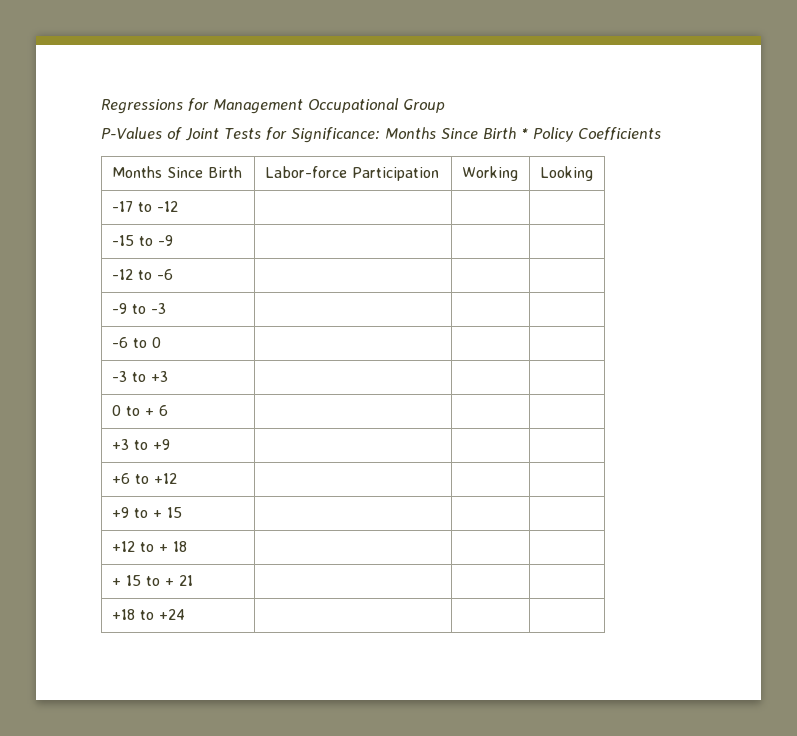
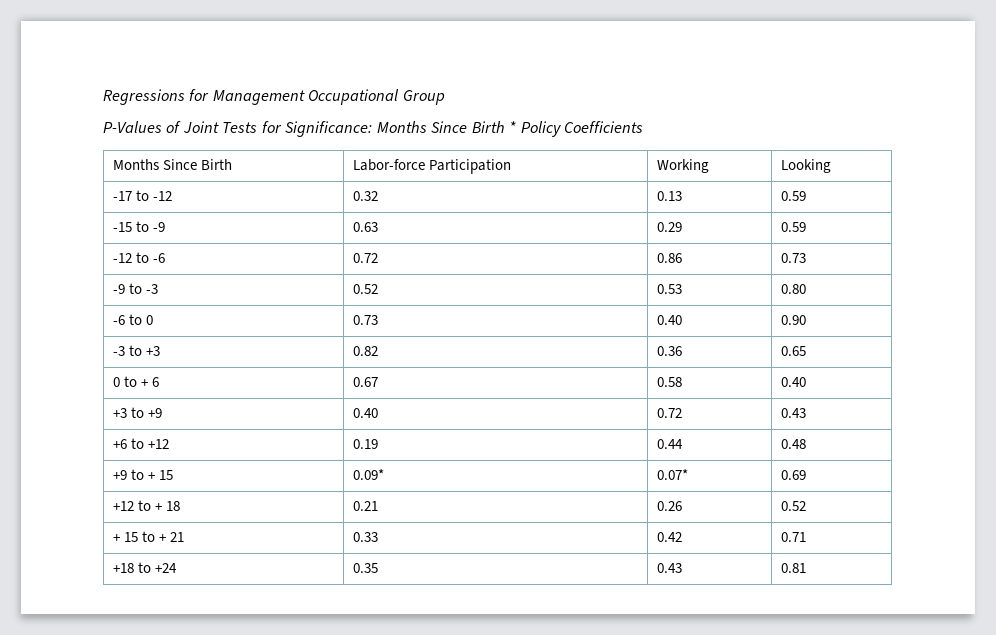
(178, 206) | | -> [353,191,379,201] [657,191,683,201] [781,191,807,201] 0.32 | 0.13 | 0.59
(173, 240) | | -> [353,222,379,232] [657,222,683,232] [781,222,807,232] 0.63 | 0.29 | 0.59
(173, 274) | | -> [353,253,379,263] [657,253,683,263] [781,253,807,263] 0.72 | 0.86 | 0.73
(166, 308) | | -> [353,284,379,294] [657,284,683,294] [781,284,807,294] 0.52 | 0.53 | 0.80
(161, 342) | | -> [353,315,379,325] [657,315,683,325] [781,315,807,325] 0.73 | 0.40 | 0.90
(168, 376) | | -> [353,346,379,356] [657,346,683,356] [781,346,807,356] 0.82 | 0.36 | 0.65
(168, 410) | | -> [353,377,379,387] [657,377,683,387] [781,377,807,387] 0.67 | 0.58 | 0.40
(170, 444) | | -> [353,408,379,418] [657,408,683,418] [781,408,807,418] 0.40 | 0.72 | 0.43
(177, 478) | | -> [353,439,379,449] [657,439,684,449] [781,439,807,449] 0.19 | 0.44 | 0.48
(182, 512) | | -> [353,469,385,480] [657,469,689,480] [781,470,807,480] 0.09* | 0.07* | 0.69
(187, 546) | | -> [353,501,379,511] [657,501,683,511] [781,501,807,511] 0.21 | 0.26 | 0.52
(193, 580) | | -> [353,532,379,542] [657,532,683,542] [781,532,807,542] 0.33 | 0.42 | 0.71
(185, 614) | | -> [353,563,379,573] [657,563,683,573] [781,563,807,573] 0.35 | 0.43 | 0.81

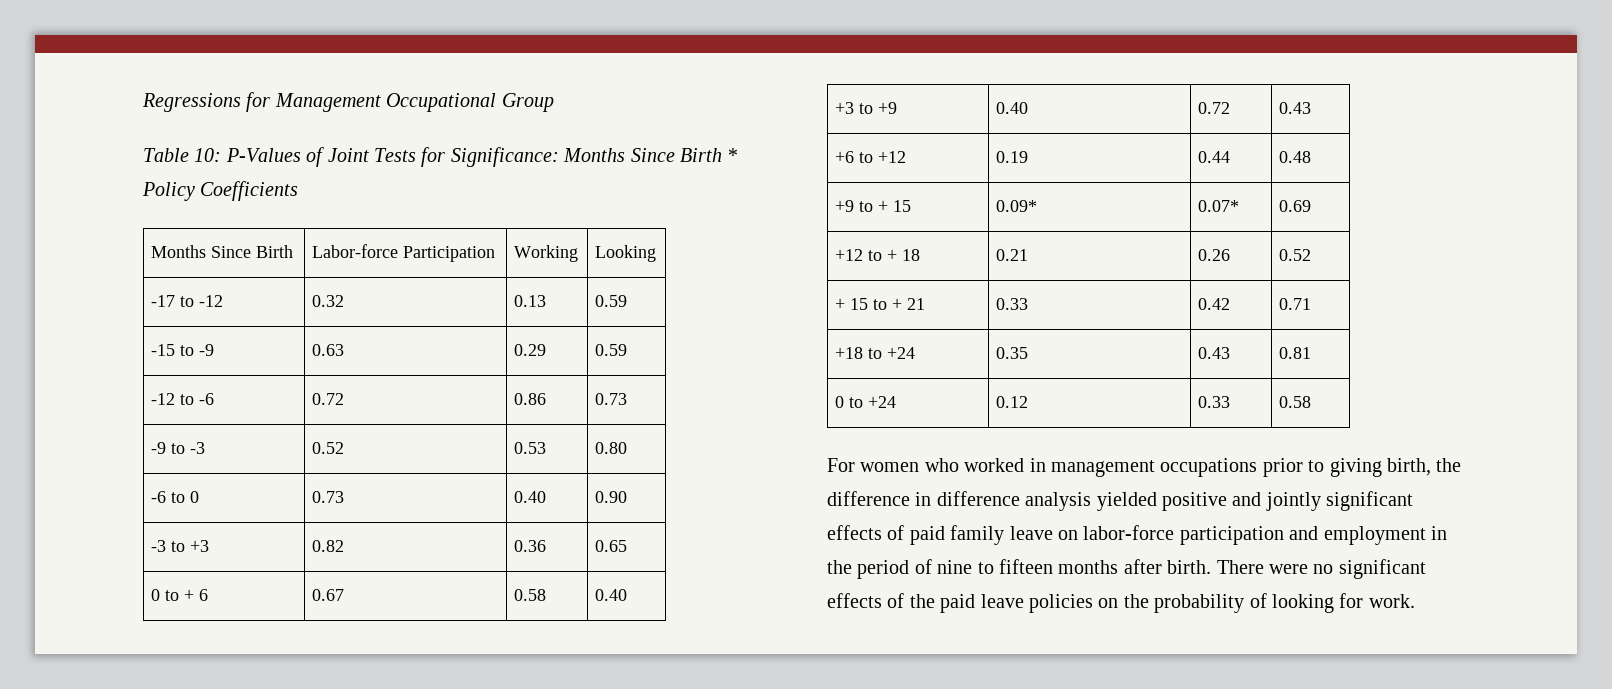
(445, 97) none -> [143,148,222,162] Table 10:
(807, 568) none -> [835,396,897,408] [996,396,1029,408] [1198,396,1231,408] [1279,396,1312,408] [827,458,1462,477] [827,491,1414,511] [827,525,1447,545] [827,559,1426,579] [827,593,1415,613] // 0 to +24 | 0.12 | 0.33 | 0.58 // For women who worked in management occupations prior to giving birth, the difference in difference analysis yielded positive and jointly significant effects of paid family leave on labor-force participation and employment in the period of nine to fifteen months after birth. There were no significant effects of the paid leave policies on the probability of looking for work.

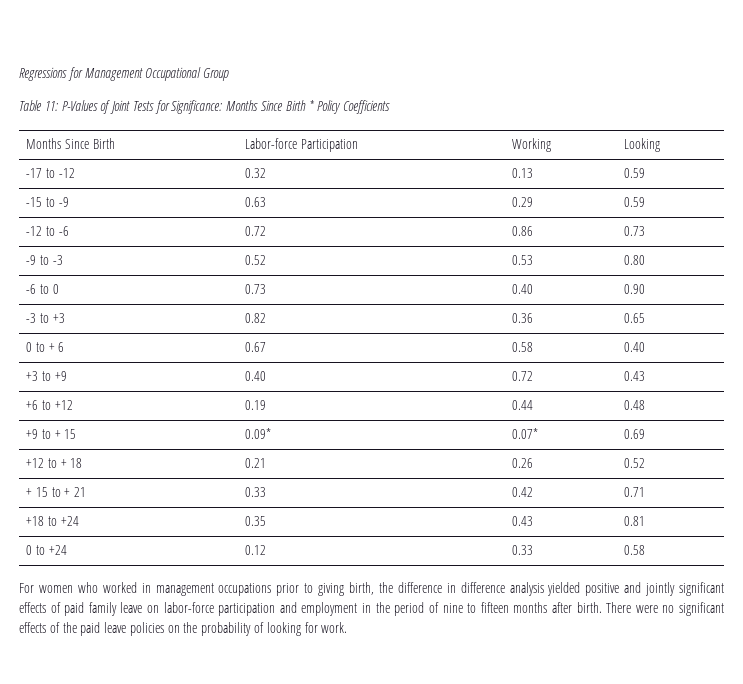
[194,148,222,162] 10: -> [44,101,58,111] 11:

